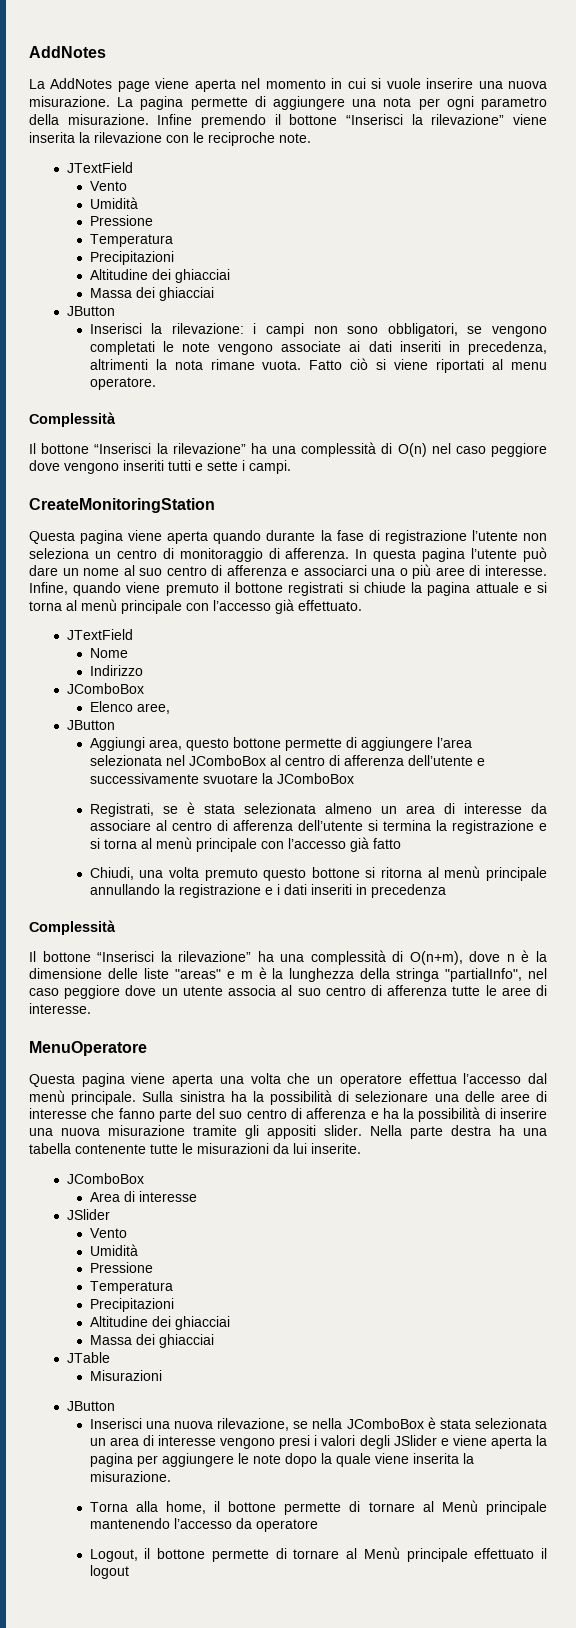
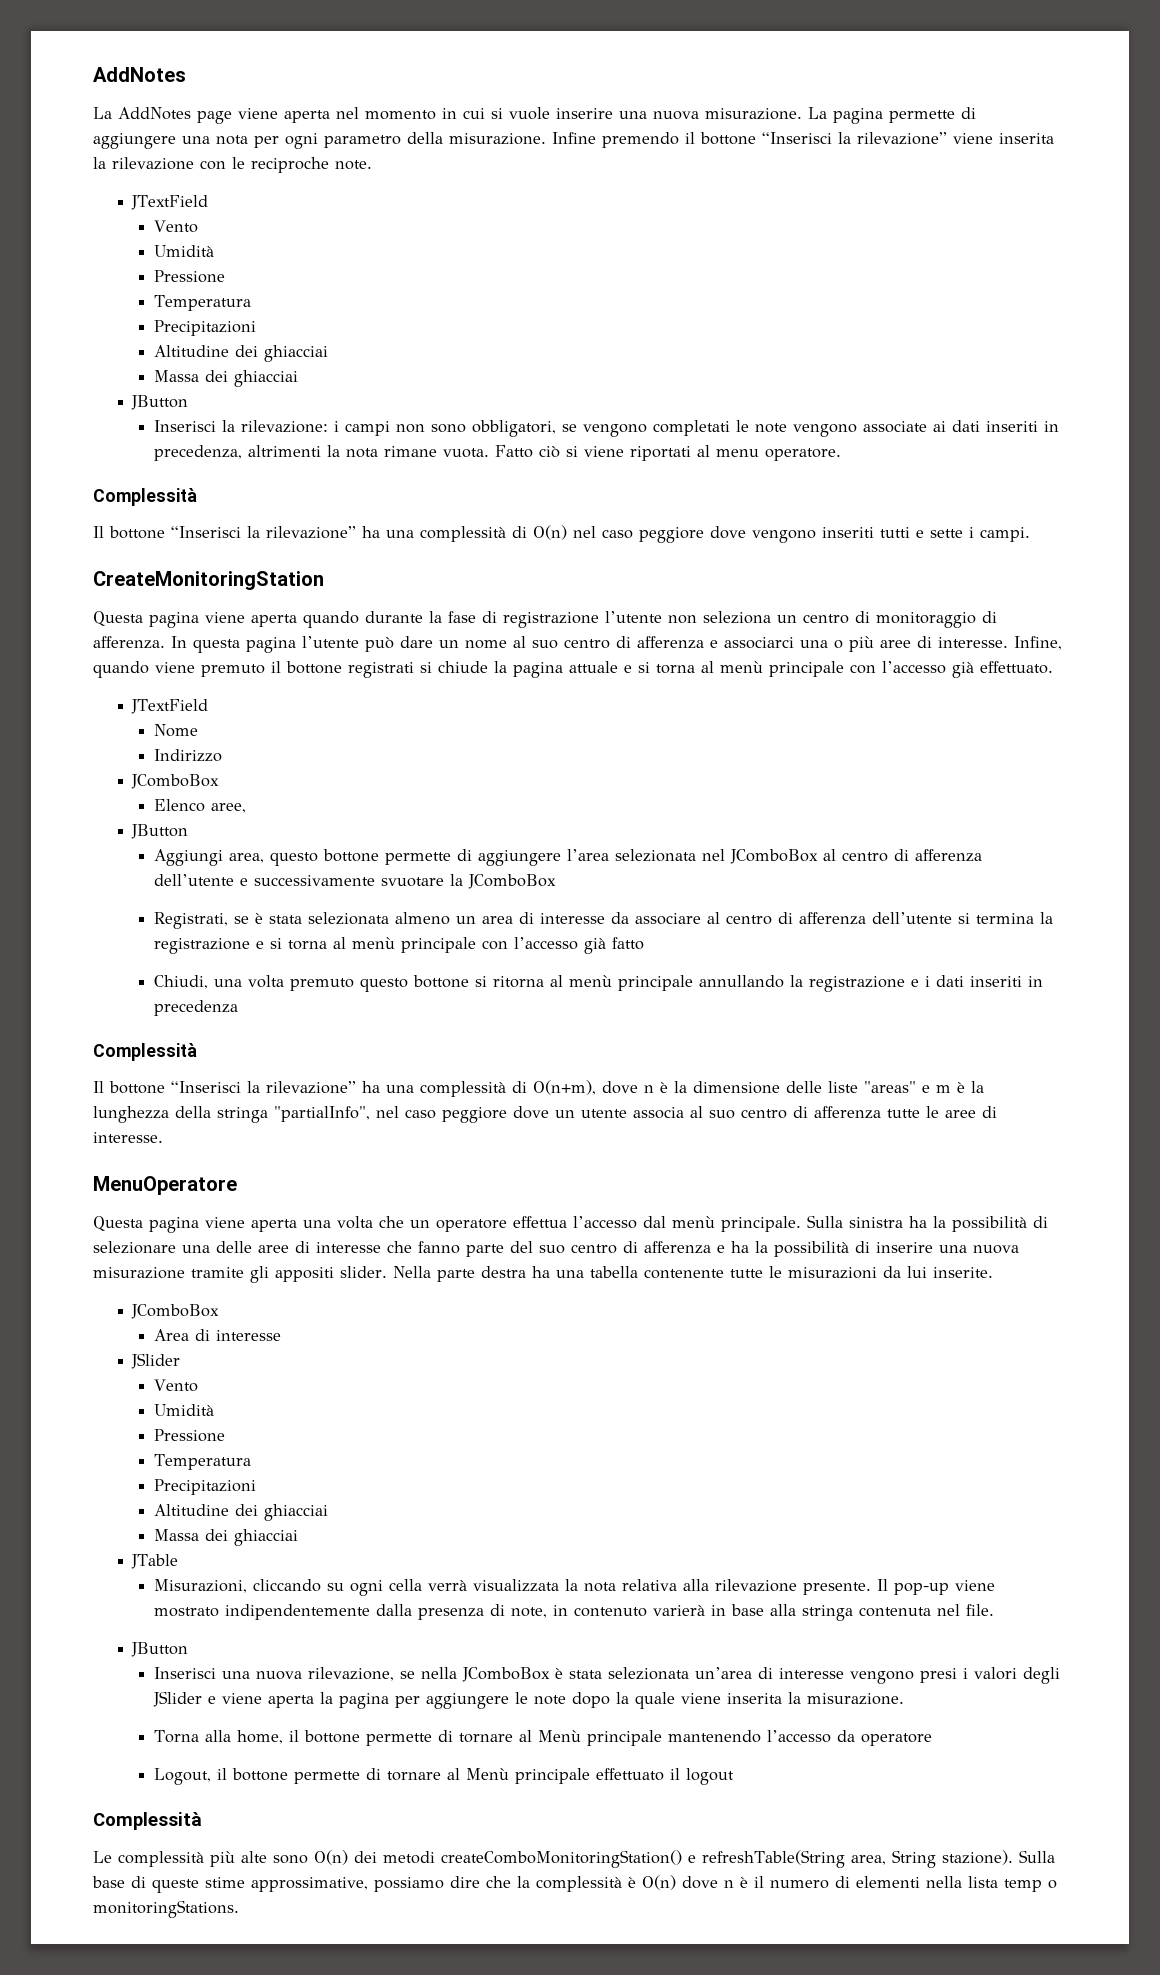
[89,1370,162,1381] Misurazioni -> [153,1579,995,1596] [153,1604,994,1621] Misurazioni, cliccando su ogni cella verrà visualizzata la nota relativa alla rilevazione presente. Il pop-up viene mostrato indipendentemente dalla presenza di note, in contenuto varierà in base alla stringa contenuta nel file.
[89,1437,139,1446] un area -> [694,1667,752,1679] un’area
(129, 1572) none -> [93,1812,202,1830] [93,1850,1055,1868] [92,1875,1057,1893] [93,1900,239,1918] // Complessità // Le complessità più alte sono O(n) dei metodi createComboMonitoringStation() e refreshTable(String area, String stazione). Sulla base di queste stime approssimative, possiamo dire che la complessità è O(n) dove n è il numero di elementi nella lista temp o monitoringStations.

